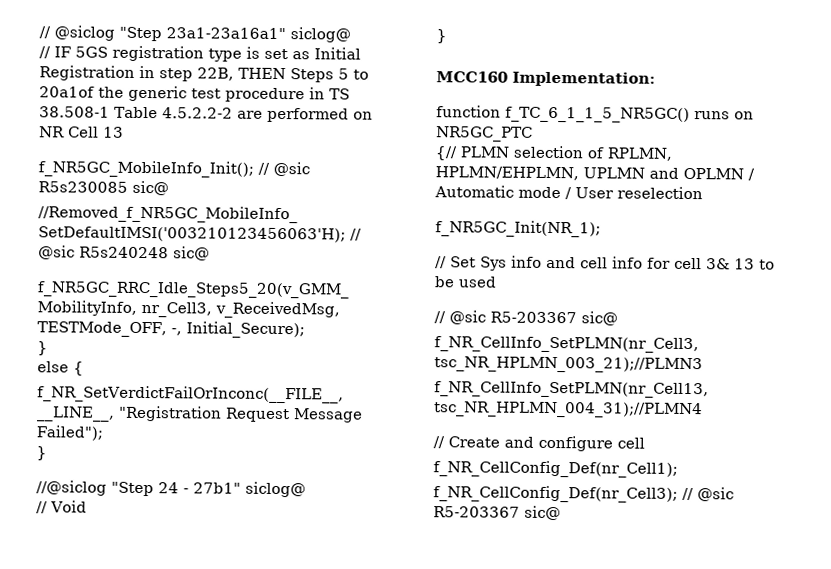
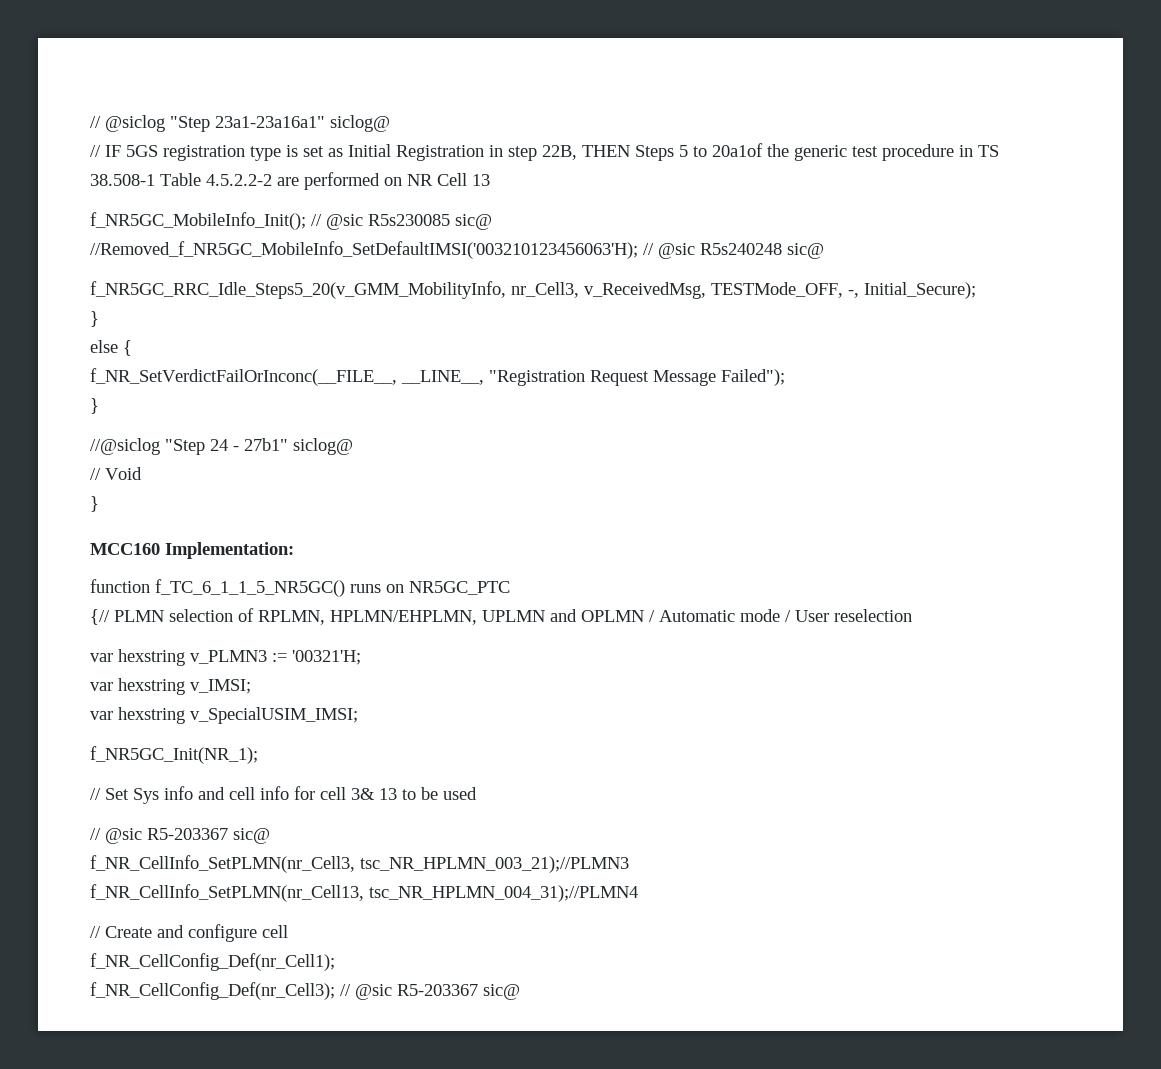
(703, 193) none -> [90,649,361,666] [90,678,251,695] [90,707,358,724] // var hexstring v_PLMN3 := '00321'H; // var hexstring v_IMSI; // var hexstring v_SpecialUSIM_IMSI;

